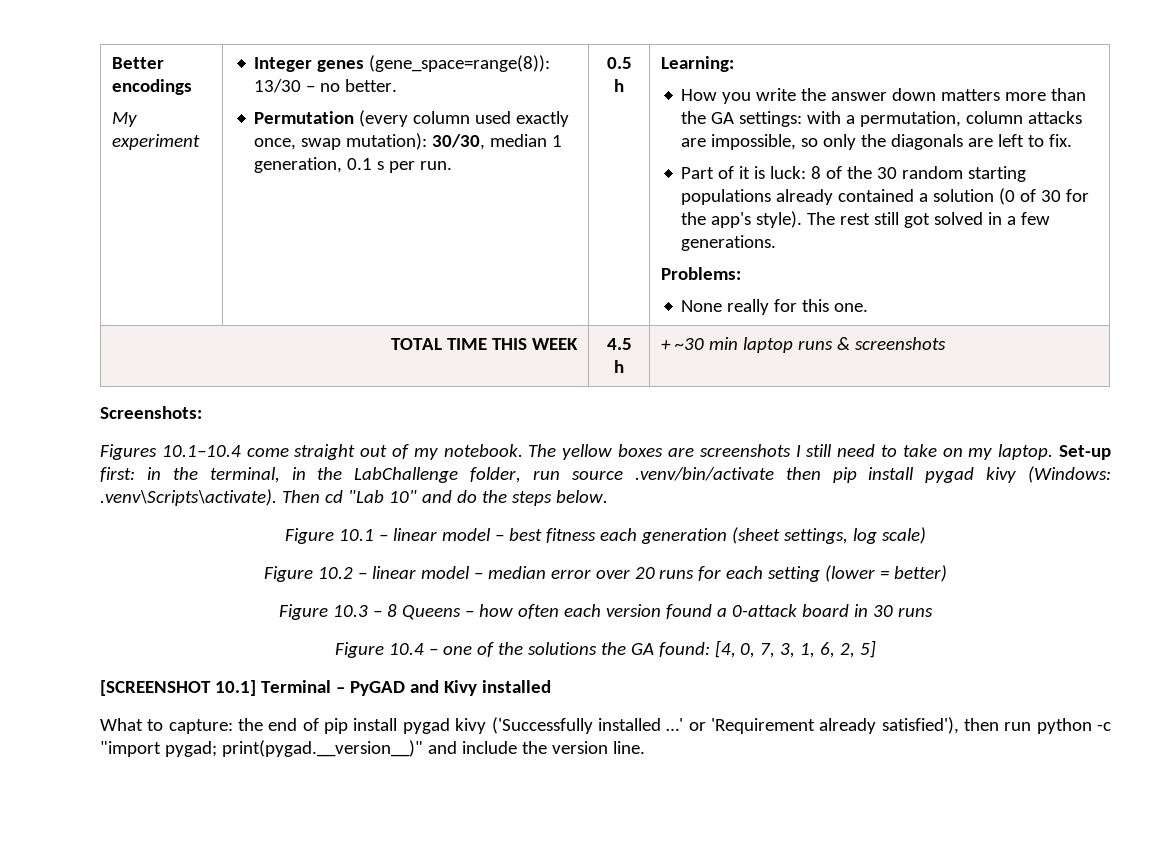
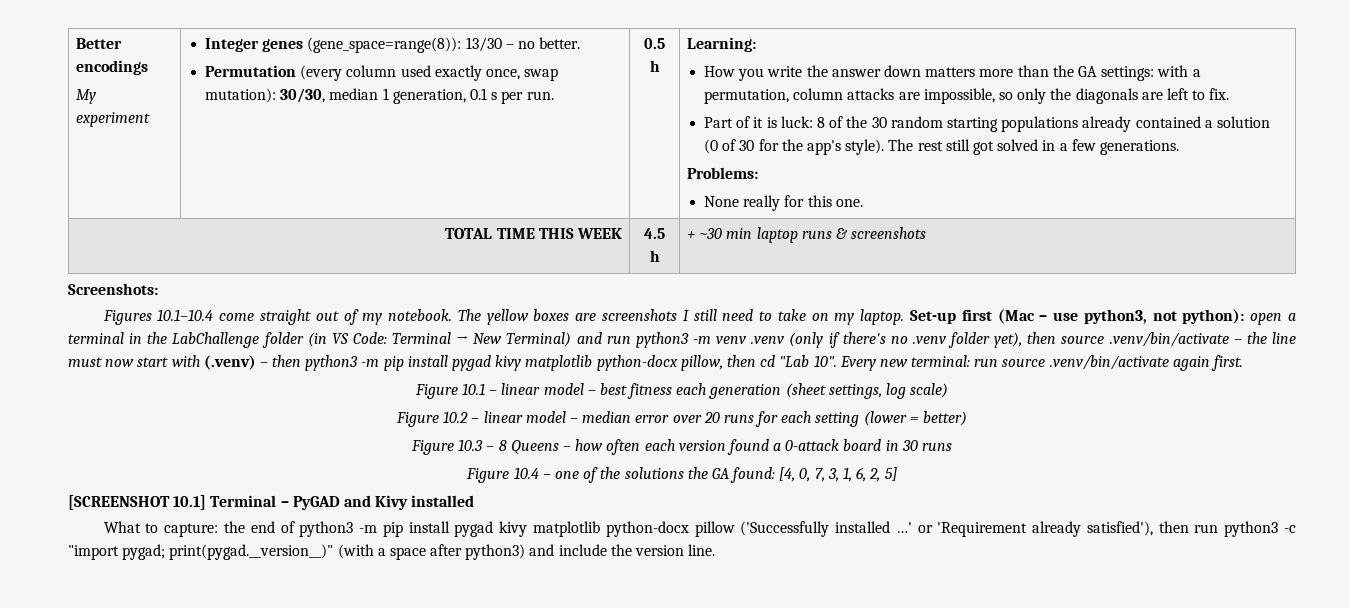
[100,466,1111,483] [100,489,608,506] first: in the terminal, in the LabChallenge folder, run source .venv/bin/activate then pip install pygad kivy (Windows: .venv\Scripts\activate). Then cd "Lab 10" and do the steps below. -> [961,309,1297,325] [68,332,1297,348] [68,355,1243,371] first (Mac – use python3, not python): open a terminal in the LabChallenge folder (in VS Code: Terminal → New Terminal) and run python3 -m venv .venv (only if there's no .venv folder yet), then source .venv/bin/activate – the line must now start with (.venv) – then python3 -m pip install pygad kivy matplotlib python-docx pillow, then cd "Lab 10". Every new terminal: run source .venv/bin/activate again first.
[324,718,487,734] pip install pygad kivy -> [299,521,735,537] python3 -m pip install pygad kivy matplotlib python-docx pillow
[1036,718,1092,734] python -> [1224,521,1279,537] python3
(423, 748) none -> [337,544,526,560] (with a space after python3)

